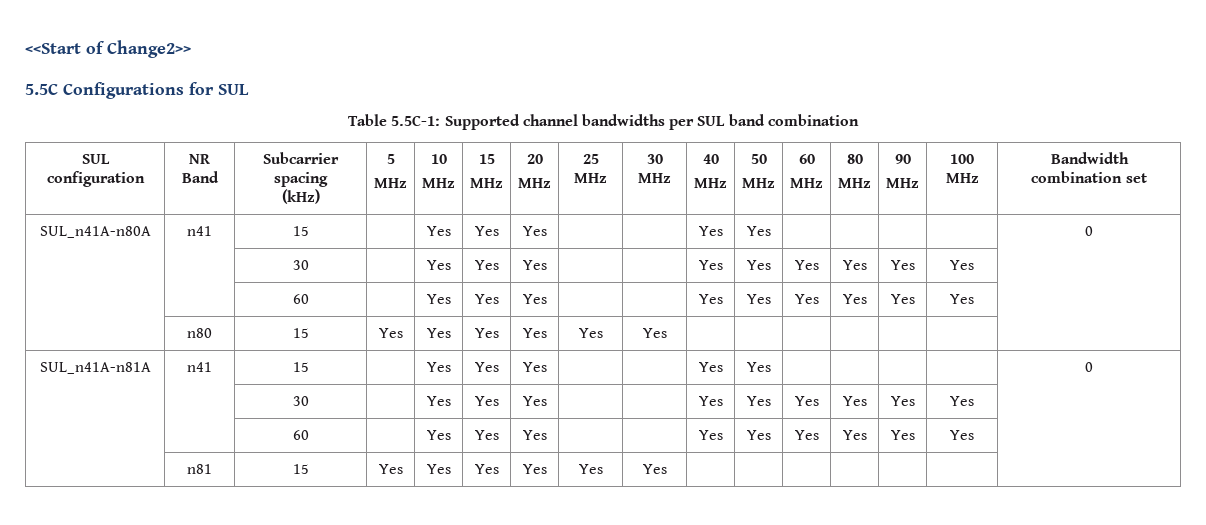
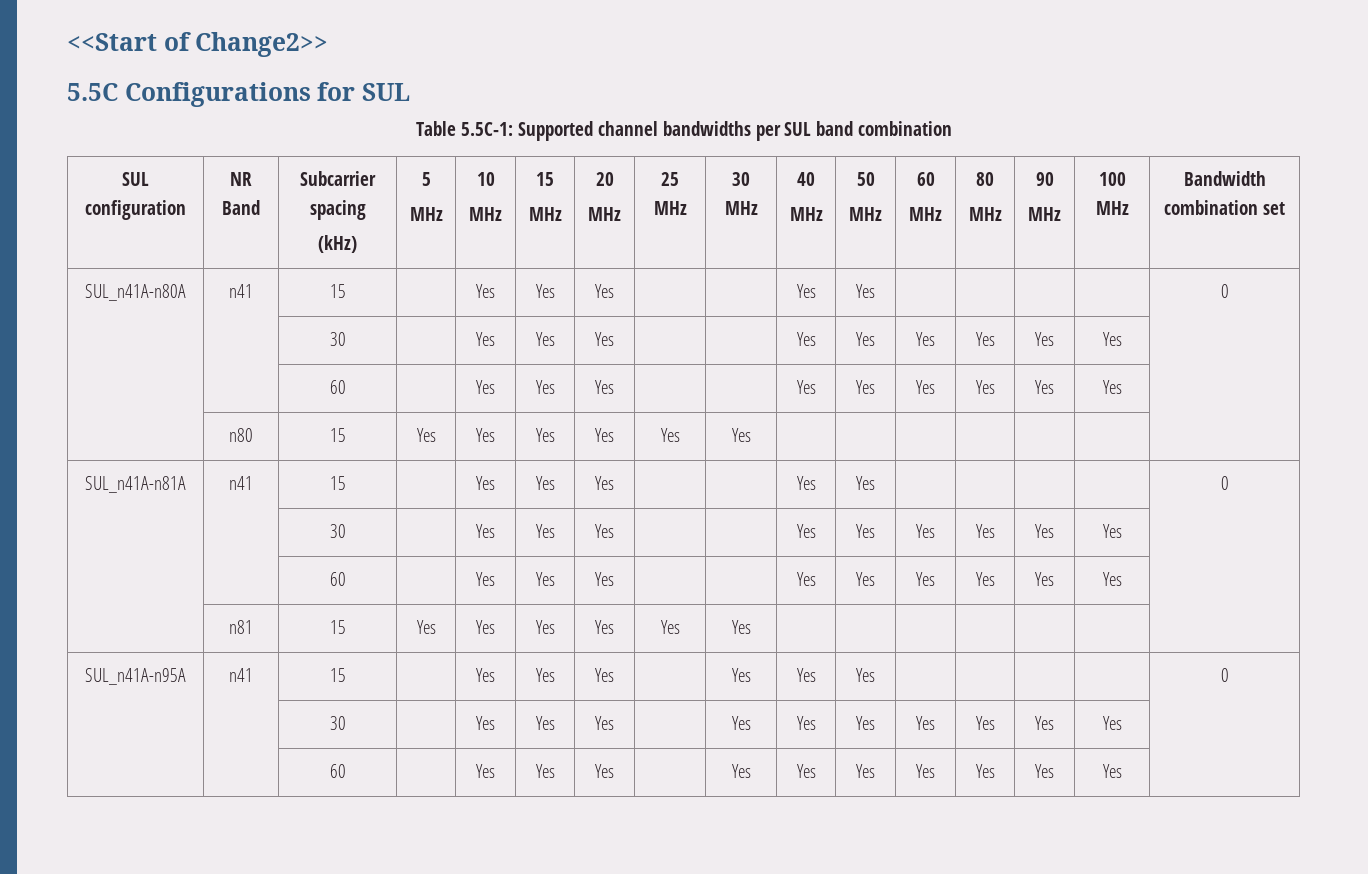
(667, 469) none -> [85,668,186,685] [229,668,253,682] [329,668,346,682] [476,668,496,682] [535,668,555,682] [595,668,615,682] [731,668,751,682] [796,668,816,682] [856,668,876,682] [1220,668,1229,682] [329,716,346,730] [476,716,496,730] [535,716,555,730] [595,716,615,730] [731,716,751,730] [796,716,816,730] [856,716,876,730] [916,716,936,730] [975,716,995,730] [1035,716,1055,730] [1102,716,1122,730] [329,764,346,778] [476,764,496,778] [535,764,555,778] [595,764,615,778] [731,764,751,778] [796,764,816,778] [856,764,876,778] [916,764,936,778] [975,764,995,778] [1035,764,1055,778] [1102,764,1122,778] // SUL_n41A-n95A | n41 | 15 | | Yes | Yes | Yes | | Yes | Yes | Yes | | | | | 0 // | | 30 | | Yes | Yes | Yes | | Yes | Yes | Yes | Yes | Yes | Yes | Yes | // | | 60 | | Yes | Yes | Yes | | Yes | Yes | Yes | Yes | Yes | Yes | Yes |

